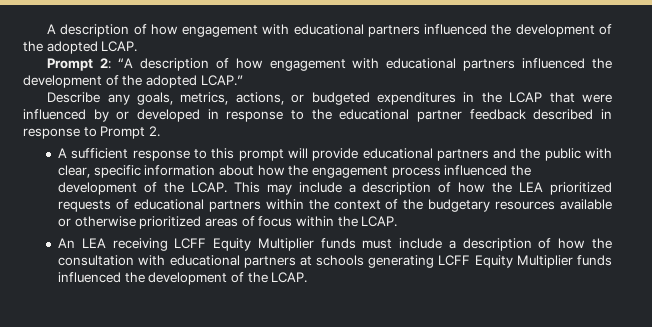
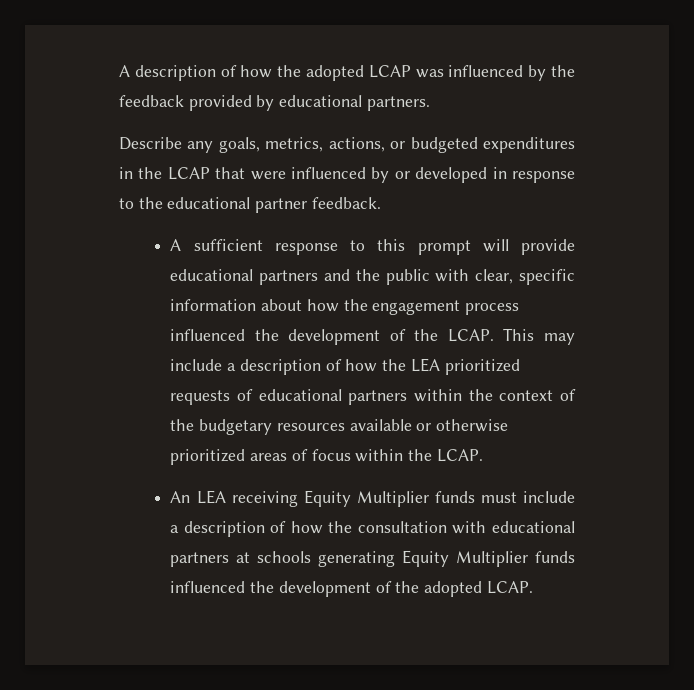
[182,24,613,37] [23,41,138,54] [47,58,612,71] [23,75,243,88] engagement with educational partners influenced the development of the adopted LCAP. // Prompt 2: “A description of how engagement with educational partners influenced the development of the adopted LCAP.” -> [277,65,575,81] [119,95,430,111] the adopted LCAP was influenced by the feedback provided by educational partners.
[469,109,613,120] [23,126,160,139] feedback described in response to Prompt 2. -> [311,197,381,209] feedback.
[174,238,207,249] LCFF -> (298, 499) none
[438,255,471,266] LCFF -> (396, 559) none
(268, 277) none -> [424,581,483,597] adopted

